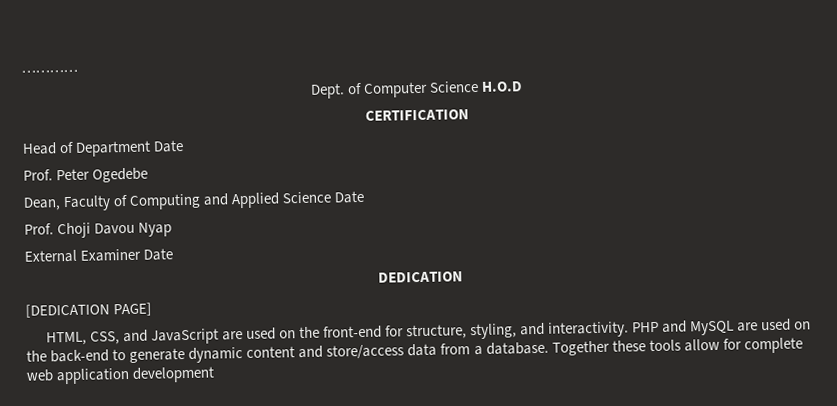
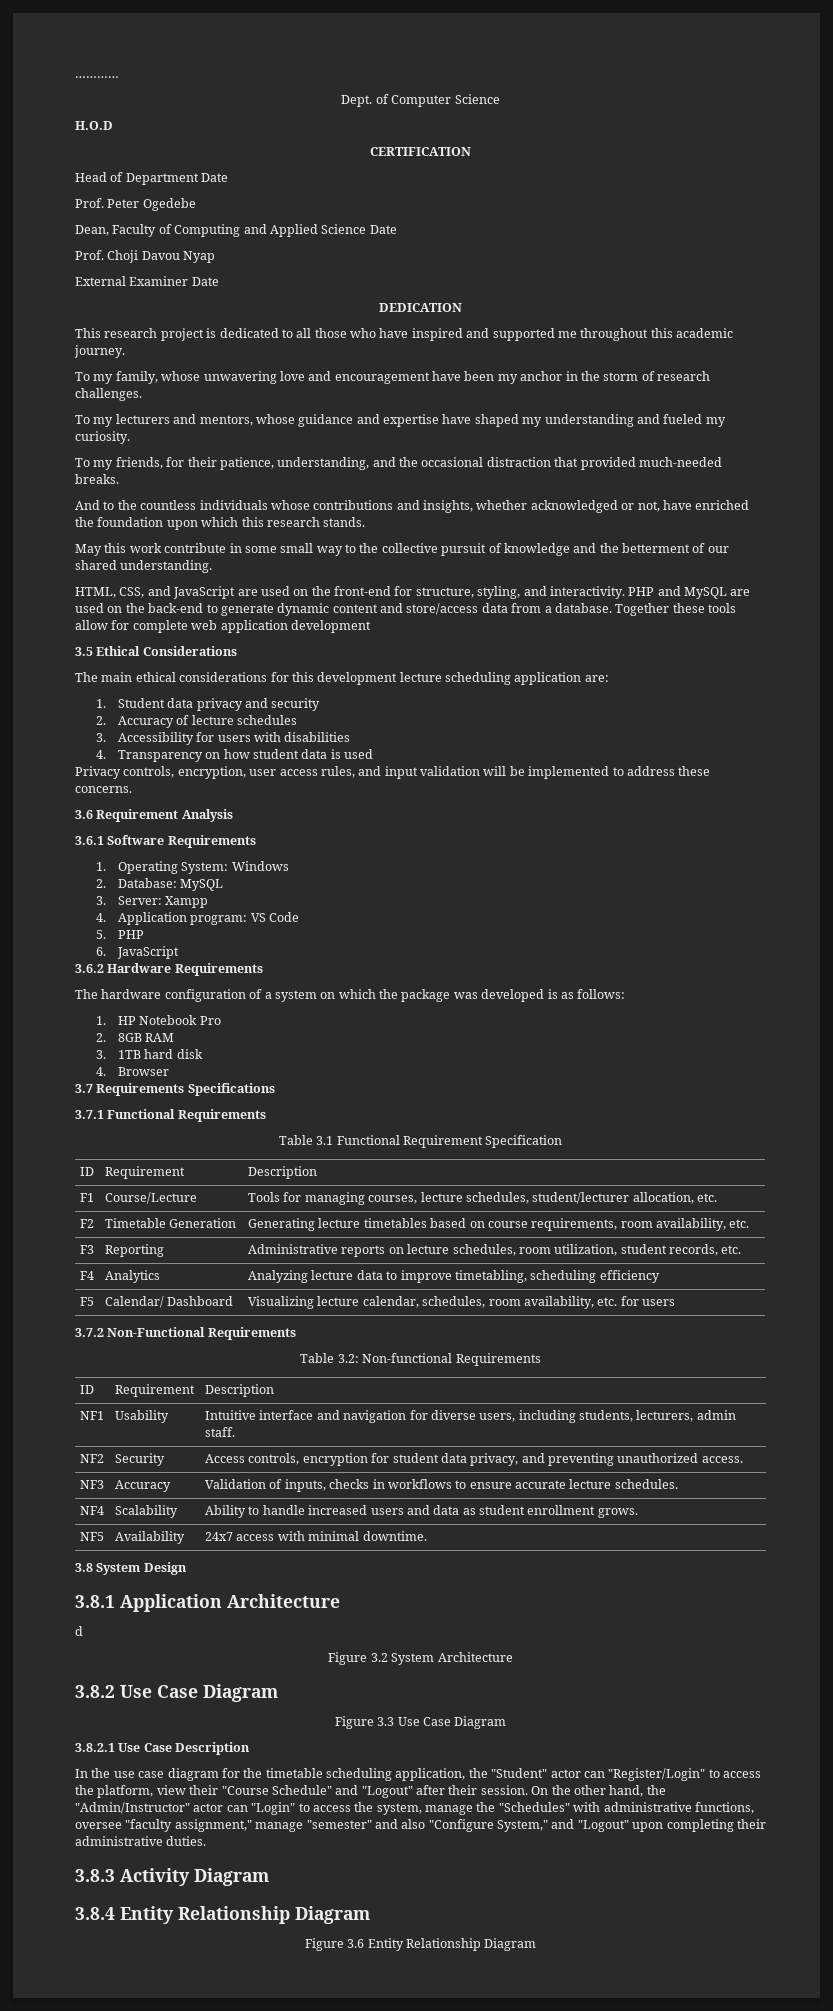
(480, 86) none -> (500, 99) //
[25,302,153,318] [DEDICATION PAGE] -> [75,328,733,341] [74,345,125,358] [75,371,710,384] [75,388,142,401] [75,414,726,427] [75,431,130,444] [75,457,722,470] [75,474,119,484] [75,500,750,513] [75,517,366,530] [75,543,729,556] [75,560,213,573] This research project is dedicated to all those who have inspired and supported me throughout this academic journey. // To my family, whose unwavering love and encouragement have been my anchor in the storm of research challenges. // To my lecturers and mentors, whose guidance and expertise have shaped my understanding and fueled my curiosity. // To my friends, for their patience, understanding, and the occasional distraction that provided much-needed breaks. // And to the countless individuals whose contributions and insights, whether acknowledged or not, have enriched the foundation upon which this research stands. // May this work contribute in some small way to the collective pursuit of knowledge and the betterment of our shared understanding.
(216, 374) none -> [75,646,237,656] [75,672,609,685] [96,698,321,711] [96,715,298,728] [96,732,351,745] [96,749,374,762] [75,766,711,779] [75,786,132,793] [75,809,233,822] [75,835,256,848] [96,861,289,874] [96,878,224,891] [96,896,209,908] [96,912,300,925] [96,930,144,939] [96,946,179,959] [75,963,263,976] [75,989,626,1002] [96,1015,221,1025] [96,1033,175,1042] [96,1049,203,1059] [96,1067,169,1076] [75,1083,275,1096] [75,1109,266,1122] [278,1135,563,1148] [80,1167,95,1176] [105,1166,186,1179] [248,1166,318,1179] [80,1193,95,1202] [105,1192,198,1204] [248,1192,718,1205] [80,1219,95,1228] [105,1218,237,1228] [248,1218,750,1231] [80,1245,95,1254] [105,1244,165,1257] [248,1244,742,1257] [80,1271,95,1280] [105,1270,161,1283] [248,1270,660,1283] [80,1297,95,1306] [105,1296,234,1308] [248,1296,676,1309] [75,1327,296,1340] [300,1353,541,1366] [80,1385,95,1394] [115,1384,196,1397] [205,1384,275,1397] [80,1411,105,1420] [115,1410,170,1423] [205,1410,736,1423] [205,1427,236,1437] [80,1454,105,1463] [115,1453,166,1466] [205,1453,743,1466] [80,1480,105,1489] [115,1480,172,1492] [205,1479,678,1492] [80,1506,105,1515] [115,1505,179,1518] [205,1505,638,1518] [80,1532,105,1541] [115,1531,186,1544] [205,1531,427,1541] [75,1562,187,1575] [75,1594,340,1612] [75,1626,83,1636] [328,1652,513,1665] [75,1684,278,1702] [334,1716,507,1729] [75,1742,251,1755] [75,1768,761,1781] [75,1785,666,1798] [75,1802,754,1815] [75,1819,766,1832] [75,1836,207,1846] [75,1868,269,1886] [75,1906,370,1924] [304,1938,537,1951] // 3.5 Ethical Considerations // The main ethical considerations for this development lecture scheduling application are: // 1. Student data privacy and security // 2. Accuracy of lecture schedules // 3. Accessibility for users with disabilities // 4. Transparency on how student data is used // Privacy controls, encryption, user access rules, and input validation will be implemented to address these concerns. // 3.6 Requirement Analysis // 3.6.1 Software Requirements // 1. Operating System: Windows // 2. Database: MySQL // 3. Server: Xampp // 4. Application program: VS Code // 5. PHP // 6. JavaScript // 3.6.2 Hardware Requirements // The hardware configuration of a system on which the package was developed is as follows: // 1. HP Notebook Pro // 2. 8GB RAM // 3. 1TB hard disk // 4. Browser // 3.7 Requirements Specifications // 3.7.1 Functional Requirements // Table 3.1 Functional Requirement Specification // ID | Requirement | Description // F1 | Course/Lecture | Tools for managing courses, lecture schedules, student/lecturer allocation, etc. // F2 | Timetable Generation | Generating lecture timetables based on course requirements, room availability, etc. // F3 | Reporting | Administrative reports on lecture schedules, room utilization, student records, etc. // F4 | Analytics | Analyzing lecture data to improve timetabling, scheduling efficiency // F5 | Calendar/ Dashboard | Visualizing lecture calendar, schedules, room availability, etc. for users // 3.7.2 Non-Functional Requirements // Table 3.2: Non-functional Requirements // ID | Requirement | Description // NF1 | Usability | Intuitive interface and navigation for diverse users, including students, lecturers, admin staff. // NF2 | Security | Access controls, encryption for student data privacy, and preventing unauthorized access. // NF3 | Accuracy | Validation of inputs, checks in workflows to ensure accurate lecture schedules. // NF4 | Scalability | Ability to handle increased users and data as student enrollment grows. // NF5 | Availability | 24x7 access with minimal downtime. // 3.8 System Design // 3.8.1 Application Architecture // d // Figure 3.2 System Architecture // 3.8.2 Use Case Diagram // Figure 3.3 Use Case Diagram // 3.8.2.1 Use Case Description // In the use case diagram for the timetable scheduling application, the "Student" actor can "Register/Login" to access the platform, view their "Course Schedule" and "Logout" after their session. On the other hand, the "Admin/Instructor" actor can "Login" to access the system, manage the "Schedules" with administrative functions, oversee "faculty assignment," manage "semester" and also "Configure System," and "Logout" upon completing their administrative duties. // 3.8.3 Activity Diagram // 3.8.4 Entity Relationship Diagram // Figure 3.6 Entity Relationship Diagram

